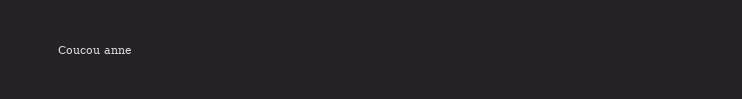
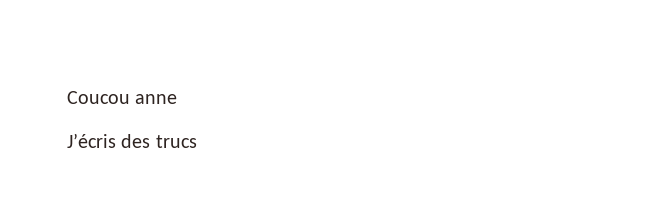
(132, 51) none -> [67,133,197,148] // J’écris des trucs

